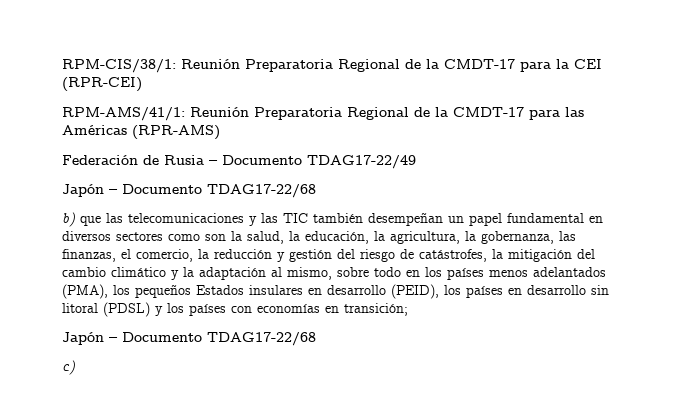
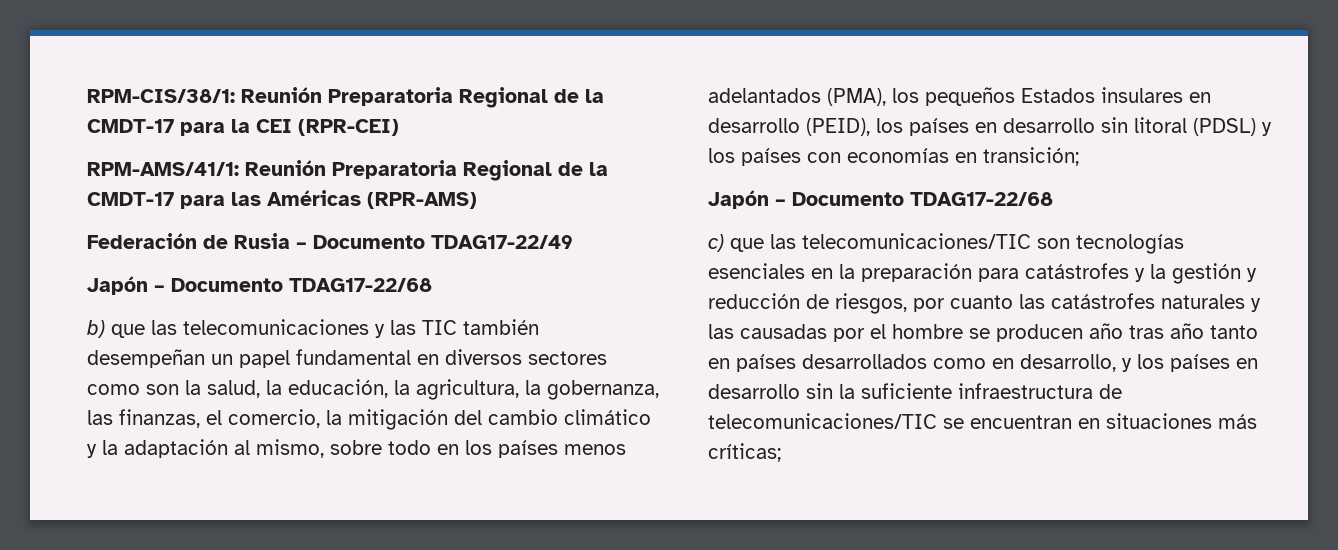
[214,249,503,262] reducción y gestión del riesgo de catástrofes, la -> (342, 417) none
(75, 367) none -> [730,233,1184,254] [708,263,1257,284] [708,293,1261,314] [708,323,1258,342] [708,354,1258,372] [708,383,1122,399] [708,413,1257,429] [708,443,781,462] que las telecomunicaciones/TIC son tecnologías esenciales en la preparación para catástrofes y la gestión y reducción de riesgos, por cuanto las catástrofes naturales y las causadas por el hombre se producen año tras año tanto en países desarrollados como en desarrollo, y los países en desarrollo sin la suficiente infraestructura de telecomunicaciones/TIC se encuentran en situaciones más críticas;

